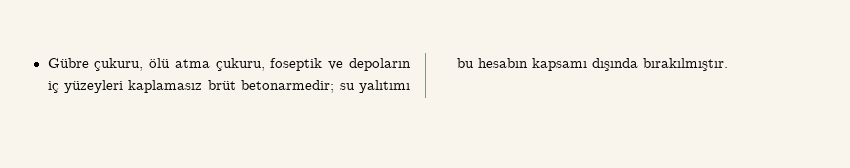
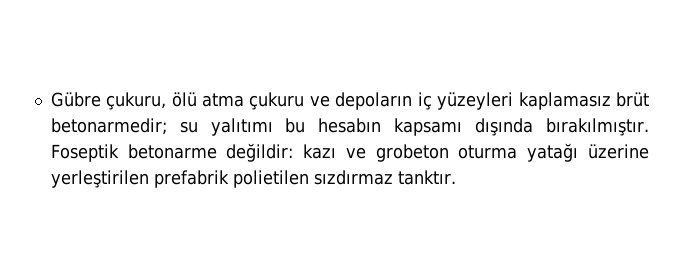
[215,58,323,71] çukuru, foseptik -> [249,92,305,110] çukuru
(728, 64) none -> [50,143,649,162] [50,170,456,188] Foseptik betonarme değildir: kazı ve grobeton oturma yatağı üzerine yerleştirilen prefabrik polietilen sızdırmaz tanktır.

